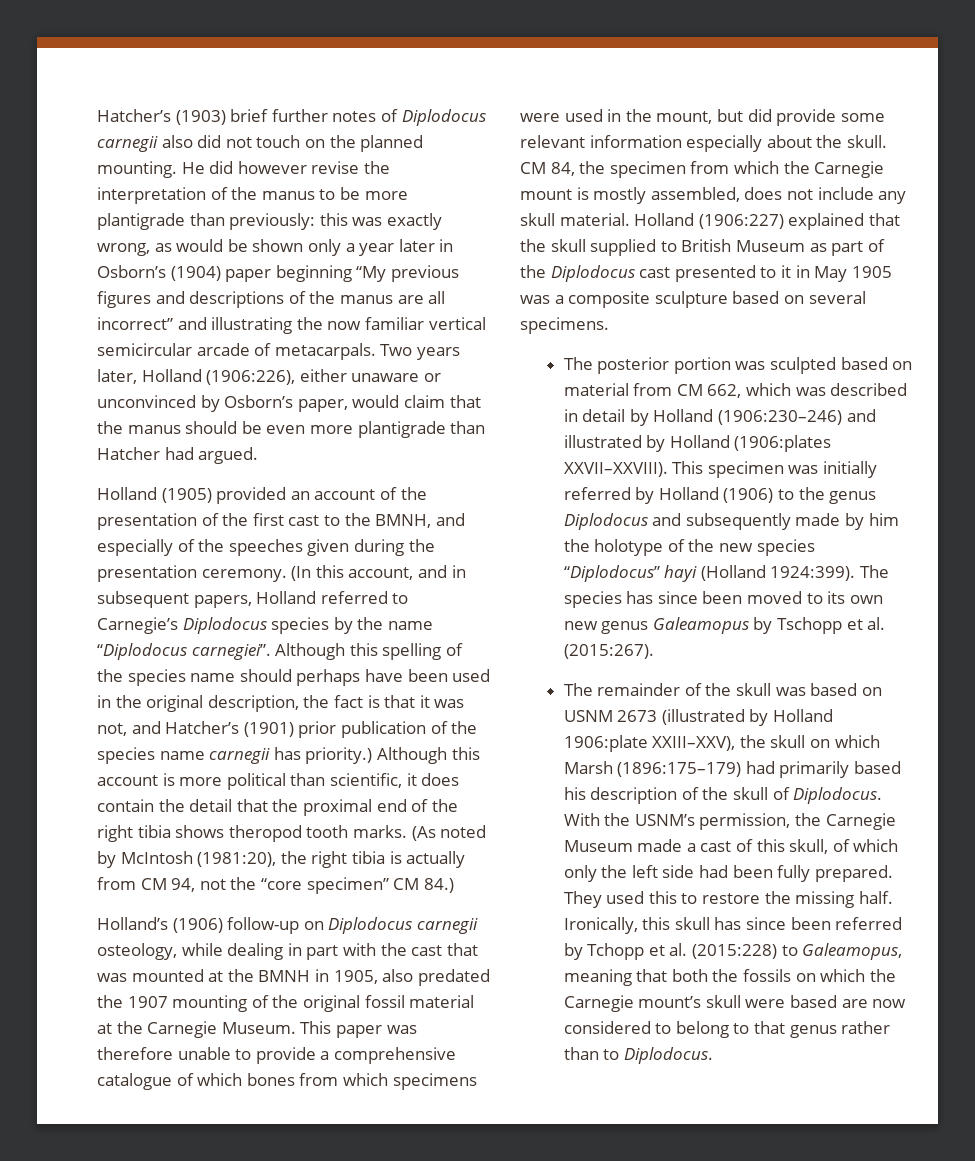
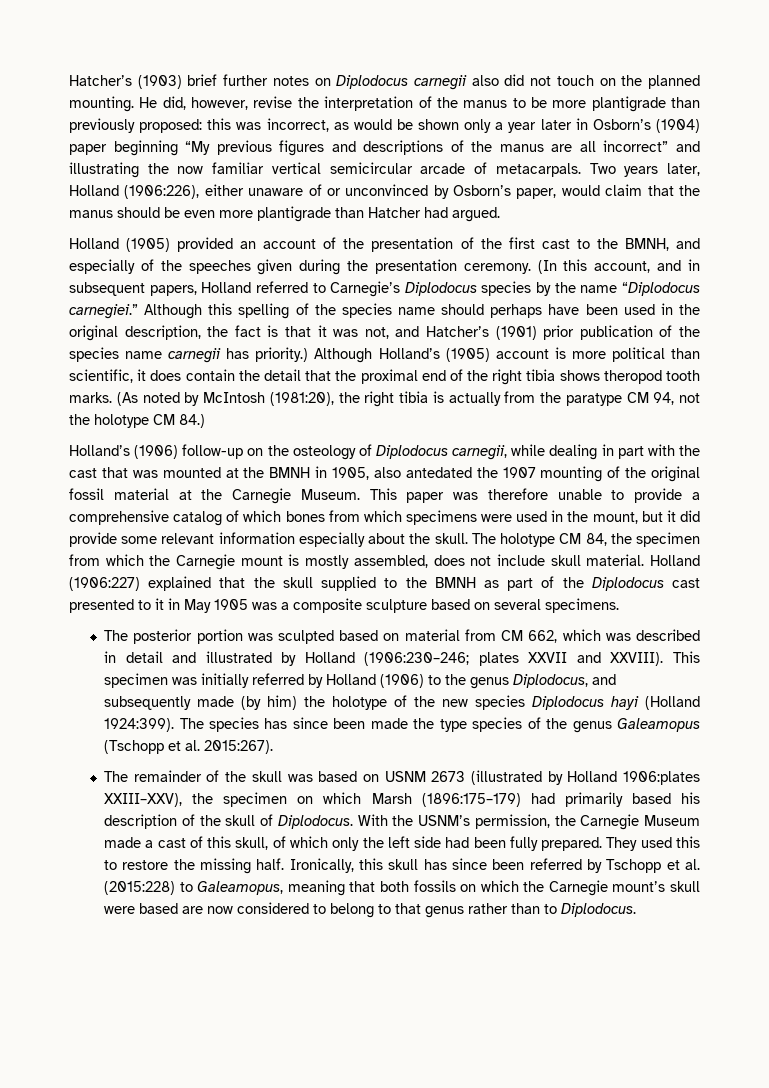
[380,109,398,122] of -> [314,78,331,86] on
[209,161,307,174] did however -> [162,96,249,110] did, however,
[229,213,442,230] [97,243,150,256] previously: this was exactly wrong, -> [69,118,329,133] previously proposed: this was incorrect,
(420, 377) none -> [308,184,322,196] of
[191,644,271,660] carnegiei”. -> [69,304,138,319] carnegiei.”
[451,747,480,760] this -> [378,348,490,362] Holland’s (1905)
(136, 883) none -> [540,392,622,406] the paratype
[260,877,389,894] “core specimen” -> [94,414,149,428] holotype
[328,917,478,934] [97,943,177,960] Diplodocus carnegii osteology, -> [267,444,508,460] the osteology of Diplodocus carnegii,
[417,969,490,986] predated -> [405,467,472,478] antedated
[97,1073,172,1090] catalogue -> [173,511,223,526] catalog
(743, 115) none -> [666,510,676,522] it
(887, 141) none -> [471,533,556,547] The holotype
[878,191,907,204] any -> (545, 560) none
[681,239,805,252] British Museum -> [405,577,476,588] the BMNH
[629,409,842,426] by Holland (1906:230–246) -> (163, 657) none
[734,435,832,452] [563,462,668,477] (1906:plates XXVII–XXVIII). -> [364,652,664,666] (1906:230–246; plates XXVII and XXVIII).
[563,513,648,530] Diplodocus -> [513,674,589,688] Diplodocus,
[844,513,899,530] by him -> [241,695,298,710] (by him)
[563,565,660,582] “Diplodocus” -> [532,696,605,710] Diplodocus
[746,591,883,604] [563,617,886,634] [563,644,654,659] moved to its own new genus Galeamopus by Tschopp et al. (2015:267). -> [370,717,700,733] [104,740,274,754] made the type species of the genus Galeamopus (Tschopp et al. 2015:267).
[563,735,648,752] 1906:plate -> [622,771,700,785] 1906:plates
[770,735,806,748] skull -> [223,792,288,807] specimen
[587,943,645,960] Tchopp -> [606,859,662,873] Tschopp
[712,969,739,982] the -> (409, 886) none

